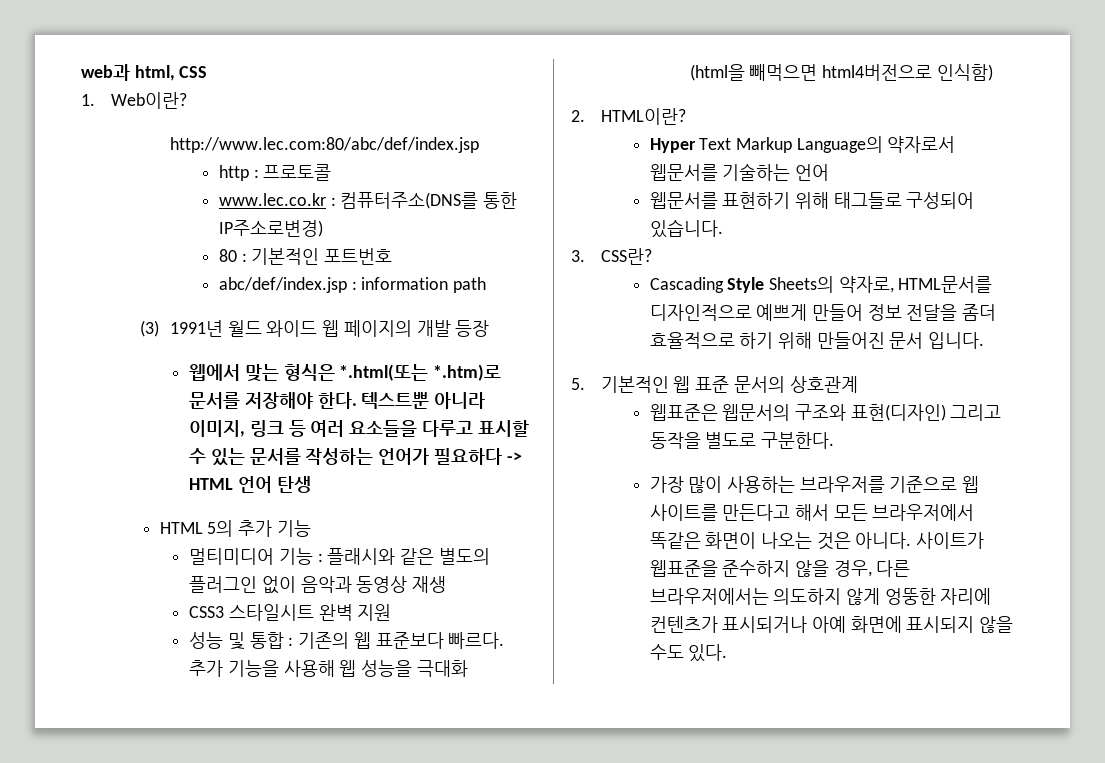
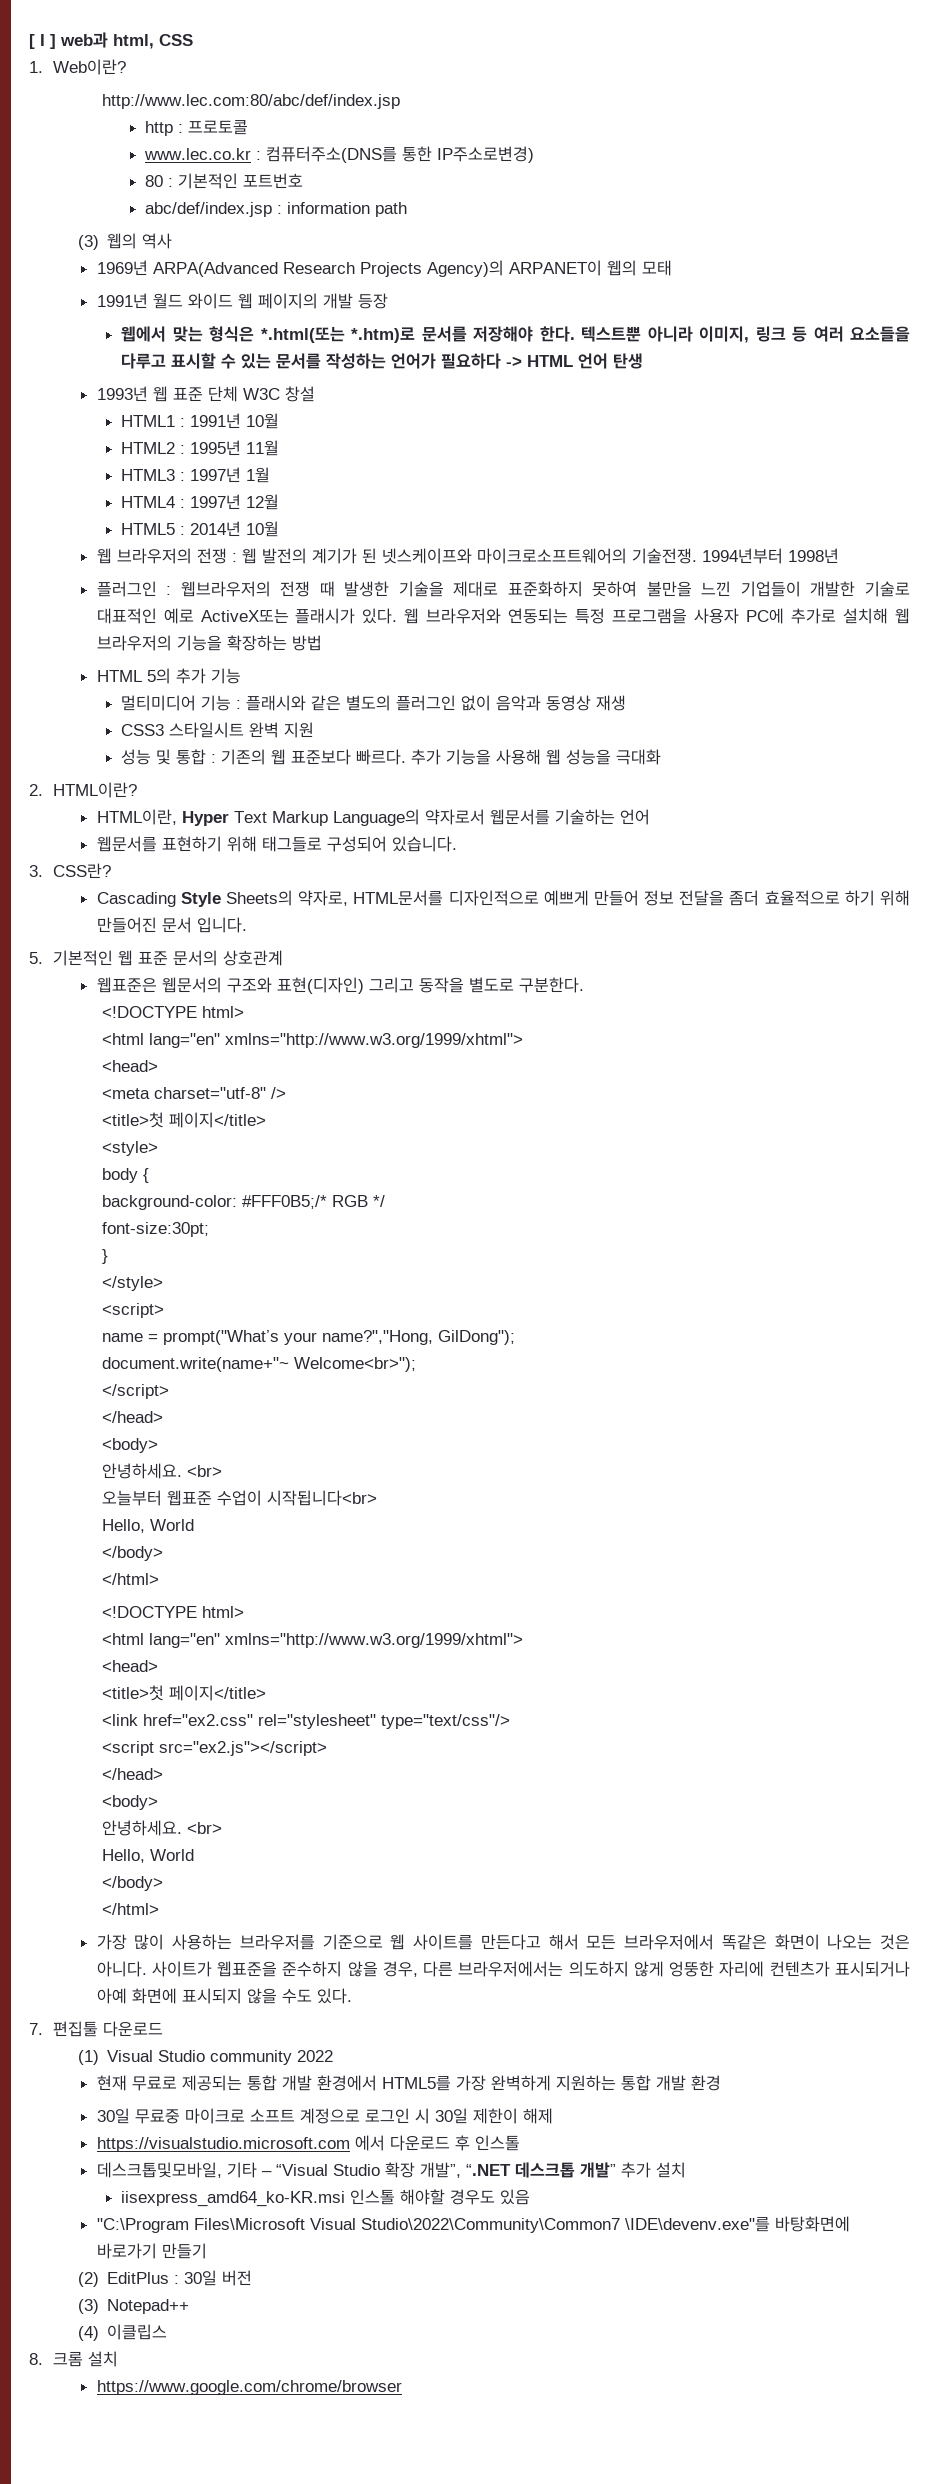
(81, 72) none -> [29,34,56,49] [ I ]
(160, 328) none -> [107,233,173,249] [96,260,672,277] 웹의 역사 // 1969년 ARPA(Advanced Research Projects Agency)의 ARPANET이 웹의 모태 //
(311, 484) none -> [96,386,315,402] [121,413,280,429] [121,440,280,456] [121,467,271,483] [121,494,280,510] [121,521,280,537] [96,548,839,564] [96,581,911,597] [96,608,911,624] [96,635,322,651] // 1993년 웹 표준 단체 W3C 창설 // HTML1 : 1991년 10월 // HTML2 : 1995년 11월 // HTML3 : 1997년 1월 // HTML4 : 1997년 12월 // HTML5 : 2014년 10월 // 웹 브라우저의 전쟁 : 웹 발전의 계기가 된 넷스케이프와 마이크로소프트웨어의 기술전쟁. 1994년부터 1998년 // 플러그인 : 웹브라우저의 전쟁 때 발생한 기술을 제대로 표준화하지 못하여 불만을 느낀 기업들이 개발한 기술로 대표적인 예로 ActiveX또는 플래시가 있다. 웹 브라우저와 연동되는 특정 프로그램을 사용자 PC에 추가로 설치해 웹 브라우저의 기능을 확장하는 방법
[689,64,993,81] // (html을 빼먹으면 html4버전으로 인식함) -> (662, 757) none
(686, 116) none -> [96,809,177,825] HTML이란,
(835, 440) none -> [102,1006,245,1018] [102,1033,524,1048] [102,1060,159,1072] [102,1087,287,1099] [102,1112,267,1128] [102,1141,159,1156] [102,1168,150,1183] [102,1195,386,1210] [102,1222,210,1237] [102,1249,109,1264] [102,1276,164,1291] [102,1303,165,1318] [102,1330,516,1345] [102,1357,417,1372] [102,1384,170,1399] [102,1411,164,1423] [102,1438,159,1453] [102,1463,223,1479] [102,1490,378,1506] [102,1519,195,1533] [102,1546,164,1561] [102,1573,160,1585] [102,1606,245,1618] [102,1633,524,1648] [102,1660,159,1672] [102,1685,267,1701] [102,1714,511,1729] [102,1741,328,1756] [102,1768,164,1780] [102,1795,159,1810] [102,1820,223,1836] [102,1849,195,1863] [102,1876,164,1891] [102,1903,160,1915] // <!DOCTYPE html> // <html lang="en" xmlns="http://www.w3.org/1999/xhtml"> // <head> // <meta charset="utf-8" /> // <title>첫 페이지</title> // <style> // body { // background-color: #FFF0B5;/* RGB */ // font-size:30pt; // } // </style> // <script> // name = prompt("What’s your name?","Hong, GilDong"); // document.write(name+"~ Welcome<br>"); // </script> // </head> // <body> // 안녕하세요. <br> // 오늘부터 웹표준 수업이 시작됩니다<br> // Hello, World // </body> // </html> // <!DOCTYPE html> // <html lang="en" xmlns="http://www.w3.org/1999/xhtml"> // <head> // <title>첫 페이지</title> // <link href="ex2.css" rel="stylesheet" type="text/css"/> // <script src="ex2.js"></script> // </head> // <body> // 안녕하세요. <br> // Hello, World // </body> // </html>
(728, 653) none -> [29,2021,164,2037] [77,2050,334,2065] [96,2075,721,2091] [96,2108,553,2124] [96,2135,520,2152] [96,2162,686,2178] [121,2189,531,2207] [96,2216,850,2233] [96,2243,207,2259] [77,2270,253,2287] [77,2299,190,2314] [77,2324,168,2341] [29,2351,119,2367] [96,2380,402,2395] // 7. 편집툴 다운로드 // (1) Visual Studio community 2022 // 현재 무료로 제공되는 통합 개발 환경에서 HTML5를 가장 완벽하게 지원하는 통합 개발 환경 // 30일 무료중 마이크로 소프트 계정으로 로그인 시 30일 제한이 해제 // https://visualstudio.microsoft.com 에서 다운로드 후 인스톨 // 데스크톱및모바일, 기타 – “Visual Studio 확장 개발”, “.NET 데스크톱 개발” 추가 설치 // iisexpress_amd64_ko-KR.msi 인스톨 해야할 경우도 있음 // "C:\Program Files\Microsoft Visual Studio\2022\Community\Common7 \IDE\devenv.exe"를 바탕화면에 바로가기 만들기 // (2) EditPlus : 30일 버전 // (3) Notepad++ // (4) 이클립스 // 8. 크롬 설치 // https://www.google.com/chrome/browser

